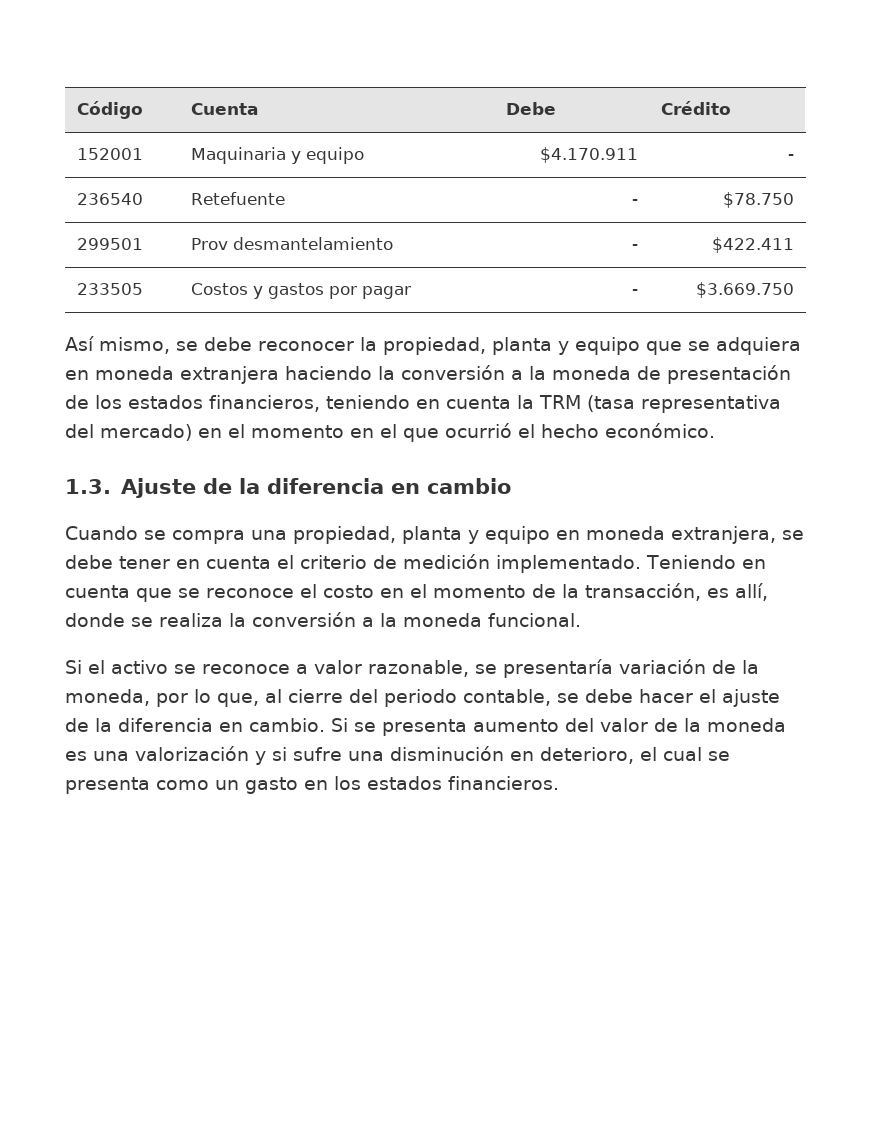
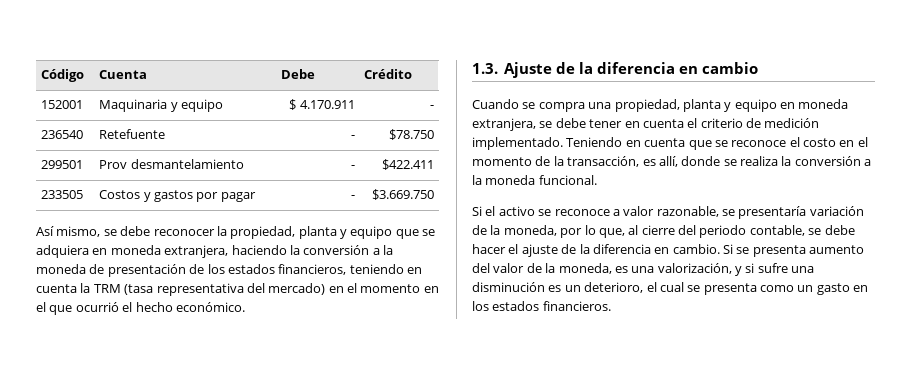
[540,147,639,163] $4.170.911 -> [289,99,355,110] $ 4.170.911
[180,366,279,384] extranjera -> [164,245,229,258] extranjera,
[707,718,786,732] moneda -> [558,263,612,274] moneda,
[135,746,249,761] valorización -> [657,263,732,274] valorización,
[510,751,534,761] en -> [548,285,581,292] es un

